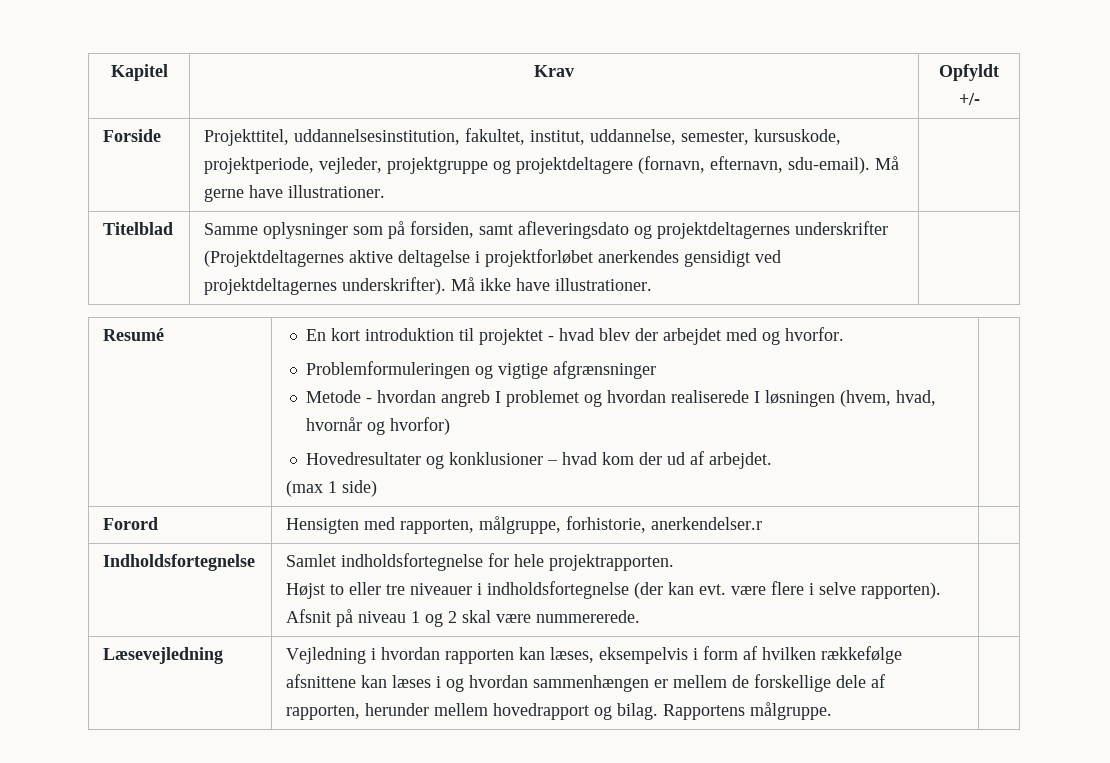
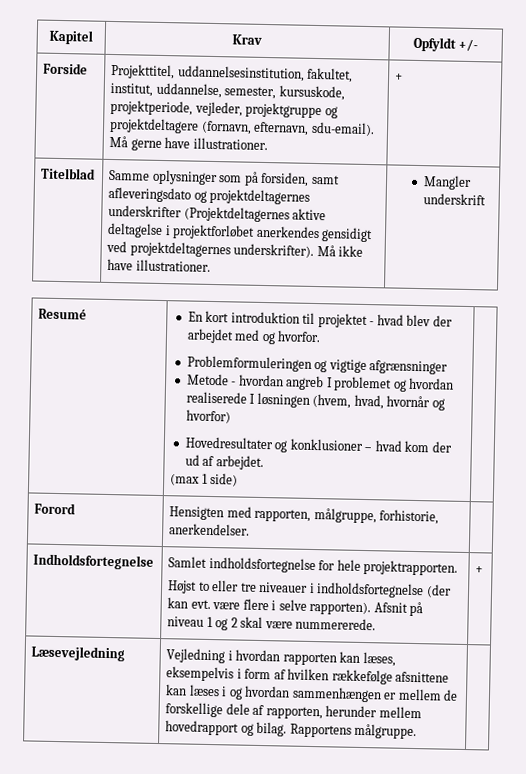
(386, 191) none -> [395,73,404,81] +
(653, 284) none -> [423,175,473,191] [423,193,487,206] Mangler underskrift
[651,517,763,530] anerkendelser.r -> [169,523,251,536] anerkendelser.
(641, 616) none -> [475,566,484,574] +

